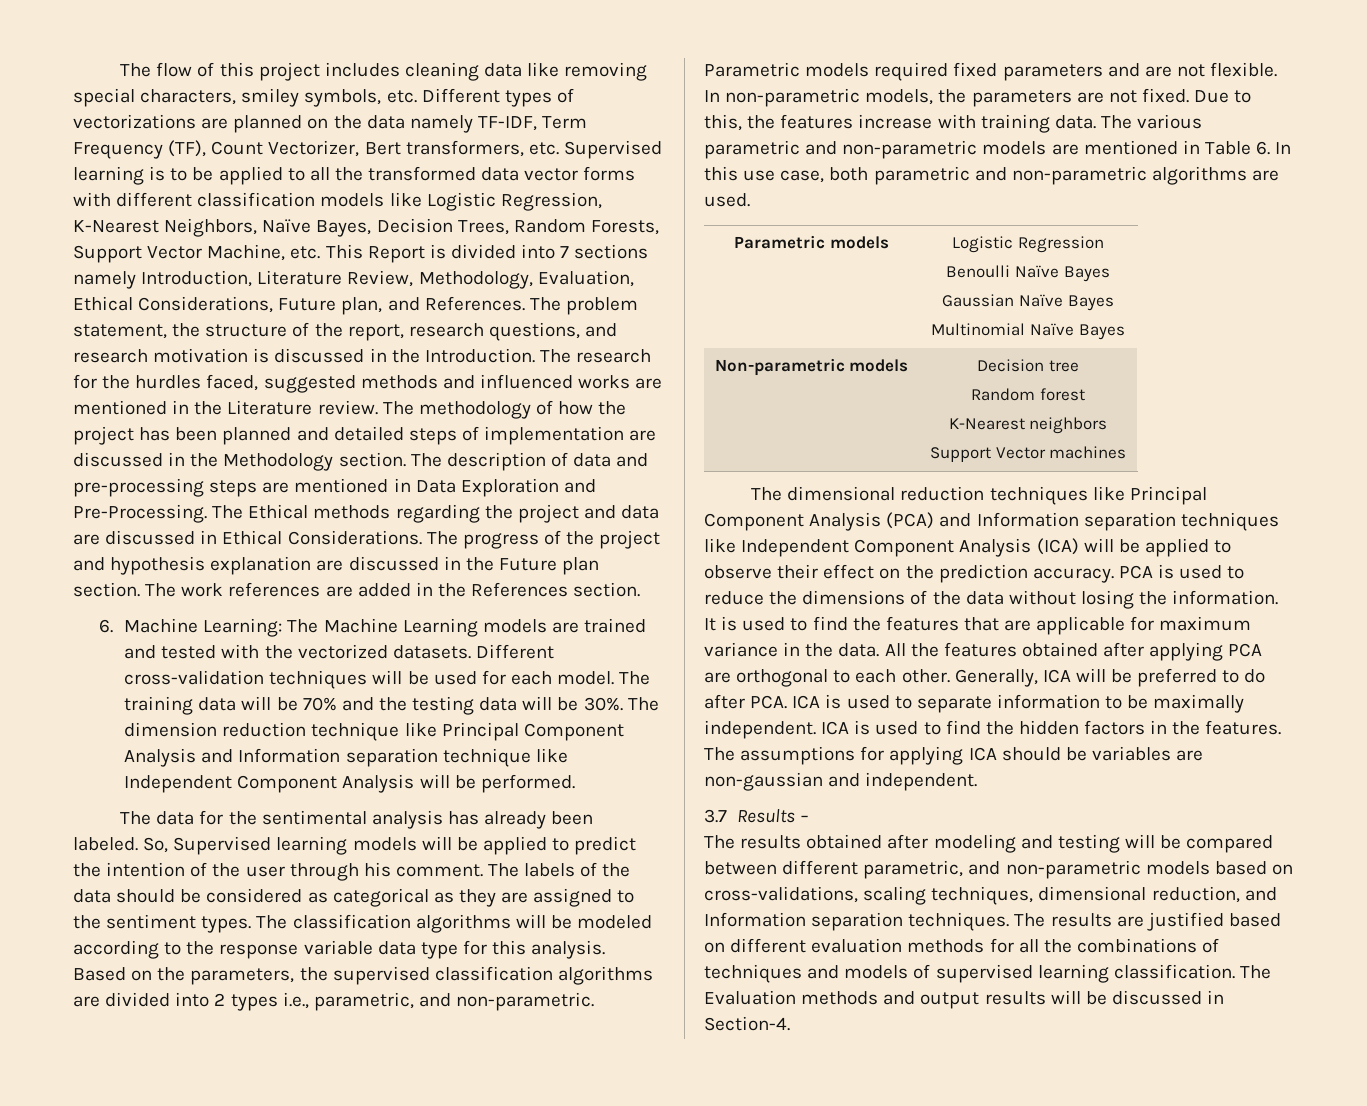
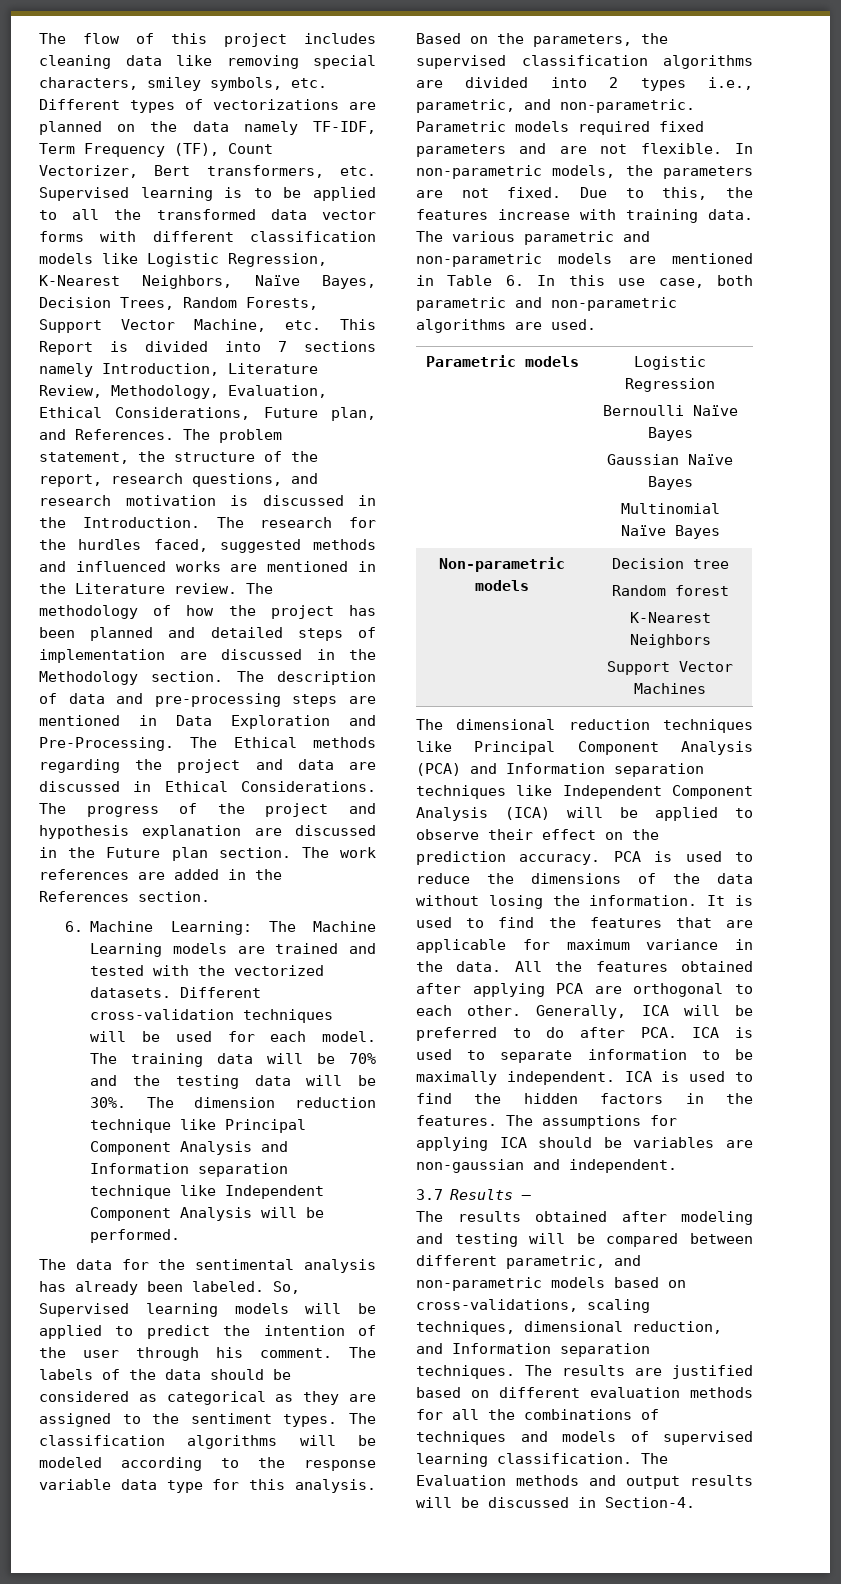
[946,265,1011,278] Benoulli -> [602,405,684,416] Bernoulli
[1029,417,1108,434] [929,446,1127,462] neighbors // Support Vector machines -> [629,634,711,648] [607,661,733,675] [634,683,706,694] Neighbors // Support Vector Machines

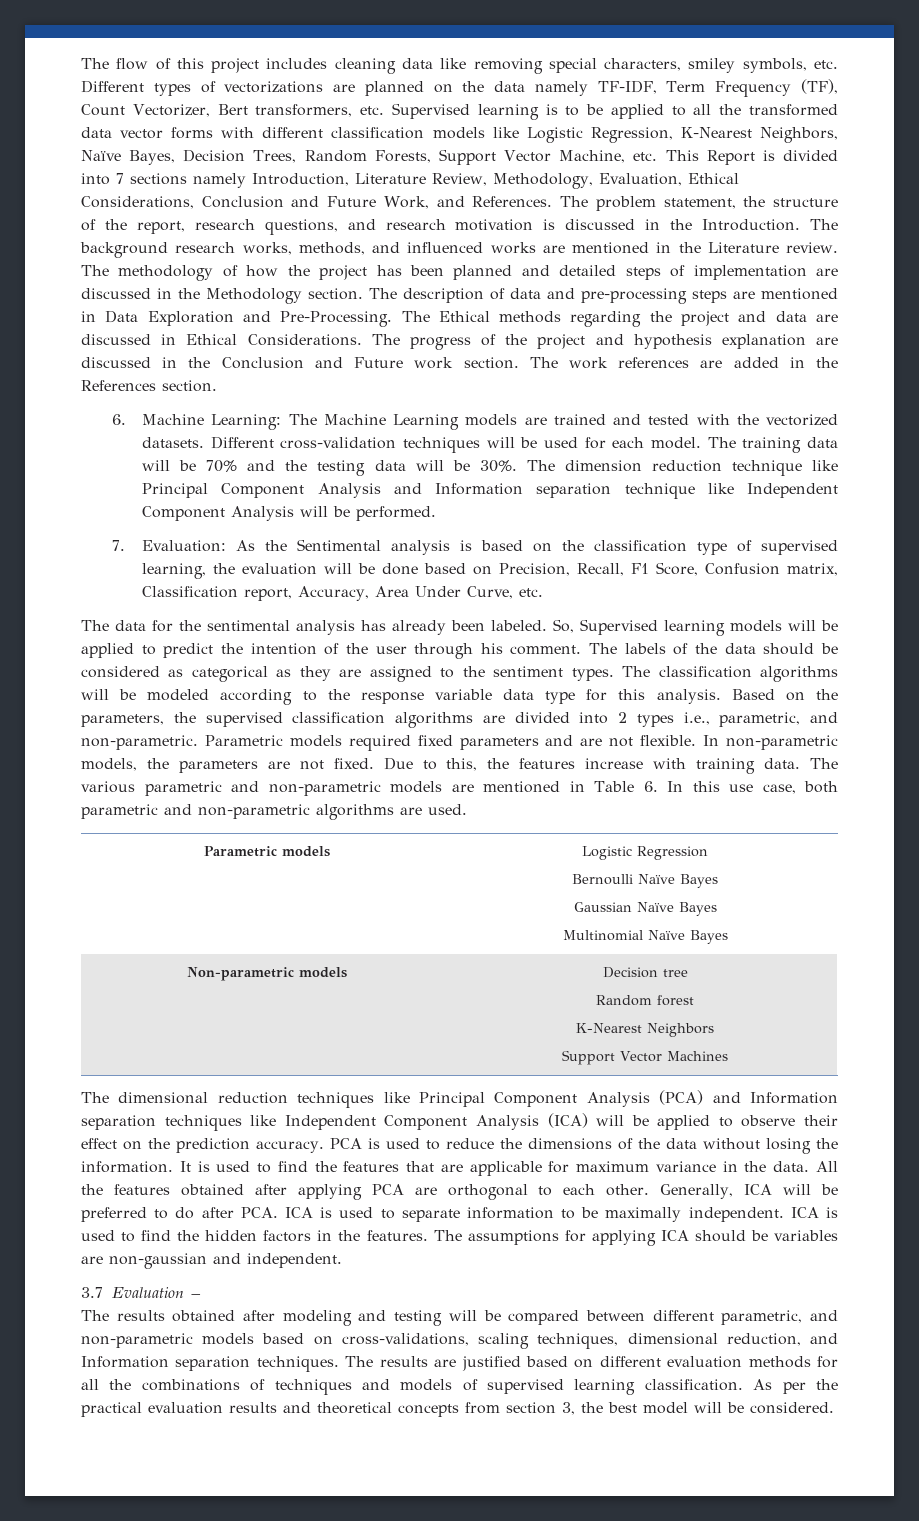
[263,407,376,421] Future plan, -> [201,196,429,209] Conclusion and Future Work,
[260,517,376,528] [39,539,376,553] research for the hurdles faced, suggested methods -> [80,242,365,258] background research works, methods,
[106,847,208,861] Future plan -> [221,357,454,369] Conclusion and Future work
(181, 1236) none -> [111,539,838,555] [142,562,839,579] [142,586,544,601] // 7. Evaluation: As the Sentimental analysis is based on the classification type of supervised learning, the evaluation will be done based on Precision, Recall, F1 Score, Confusion matrix, Classification report, Accuracy, Area Under Curve, etc.
[450,1189,514,1200] Results -> [111,1287,184,1298] Evaluation
[641,1453,668,1464] [416,1475,753,1489] [416,1497,695,1508] The Evaluation methods and output results will be discussed in Section-4. -> [753,1379,838,1394] [81,1402,834,1417] As per the practical evaluation results and theoretical concepts from section 3, the best model will be considered.

